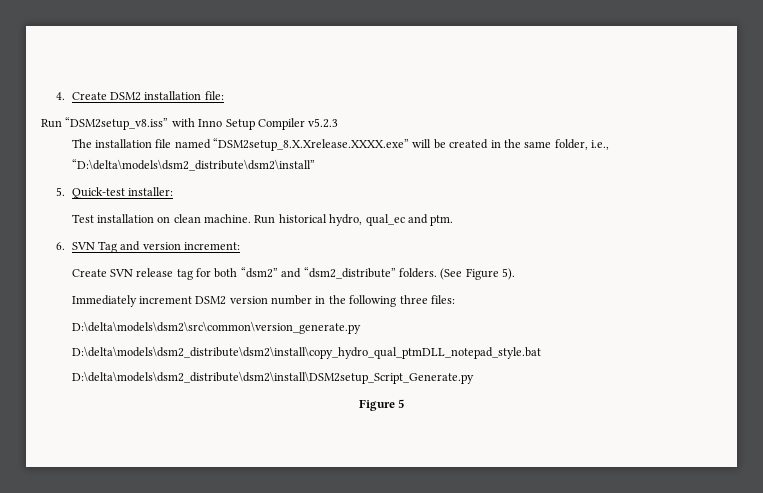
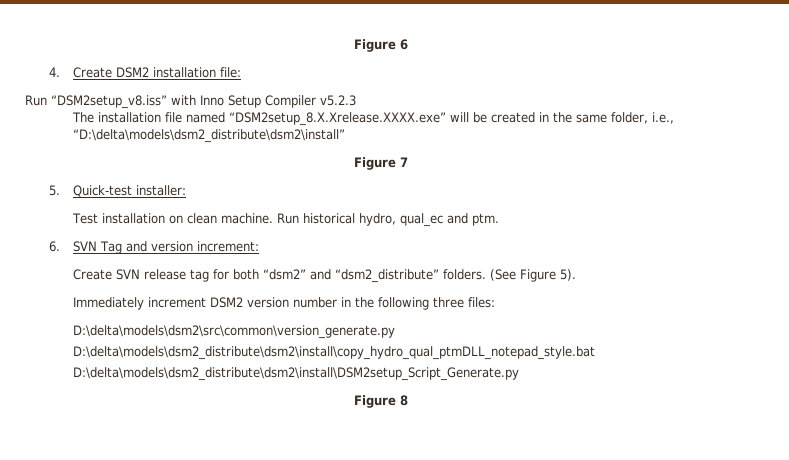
(56, 96) none -> [353,39,408,52] Figure 6 //
(315, 165) none -> [353,157,408,170] // Figure 7
[398,399,405,408] 5 -> [399,395,408,406] 8

